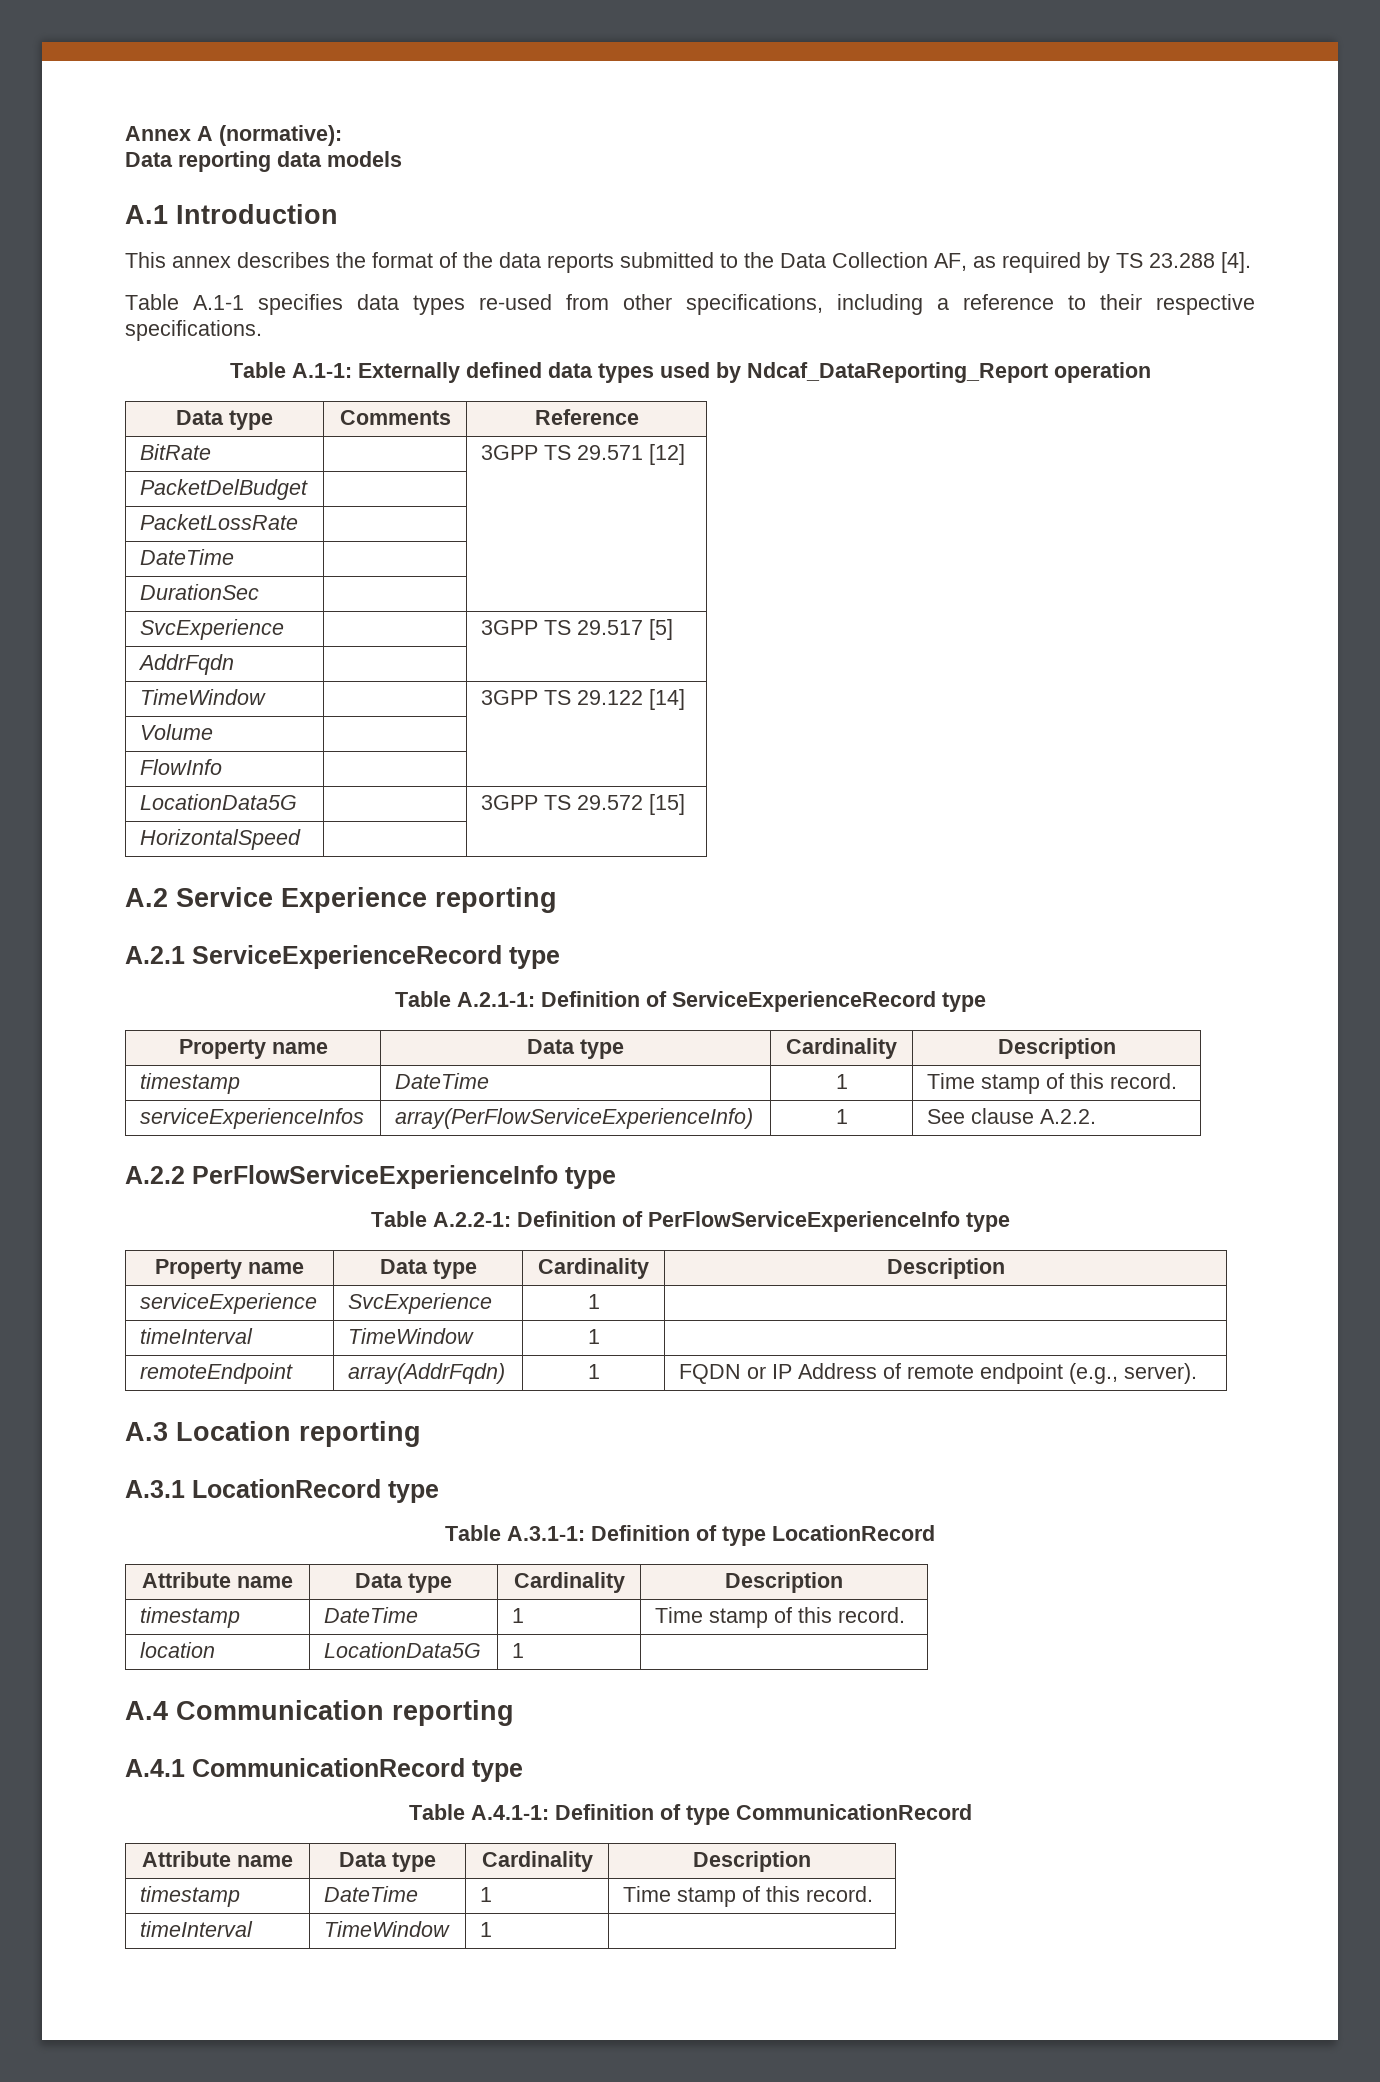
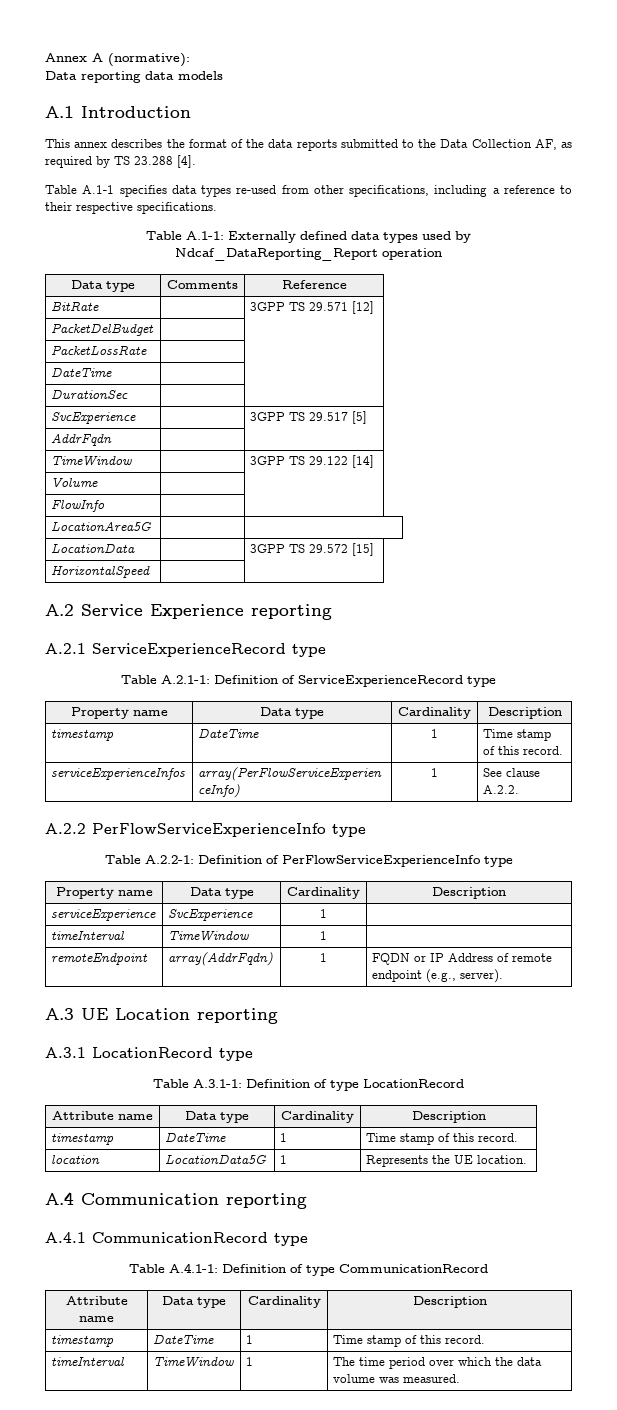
[140,794,298,810] LocationData5G -> [51,521,153,531] [51,543,136,553] LocationArea5G | | // LocationData
(168, 1431) none -> [81,1008,108,1020] UE
(525, 1650) none -> [366,1155,528,1167] Represents the UE location.
(493, 1929) none -> [333,1357,543,1369] [333,1374,461,1383] The time period over which the data volume was measured.

